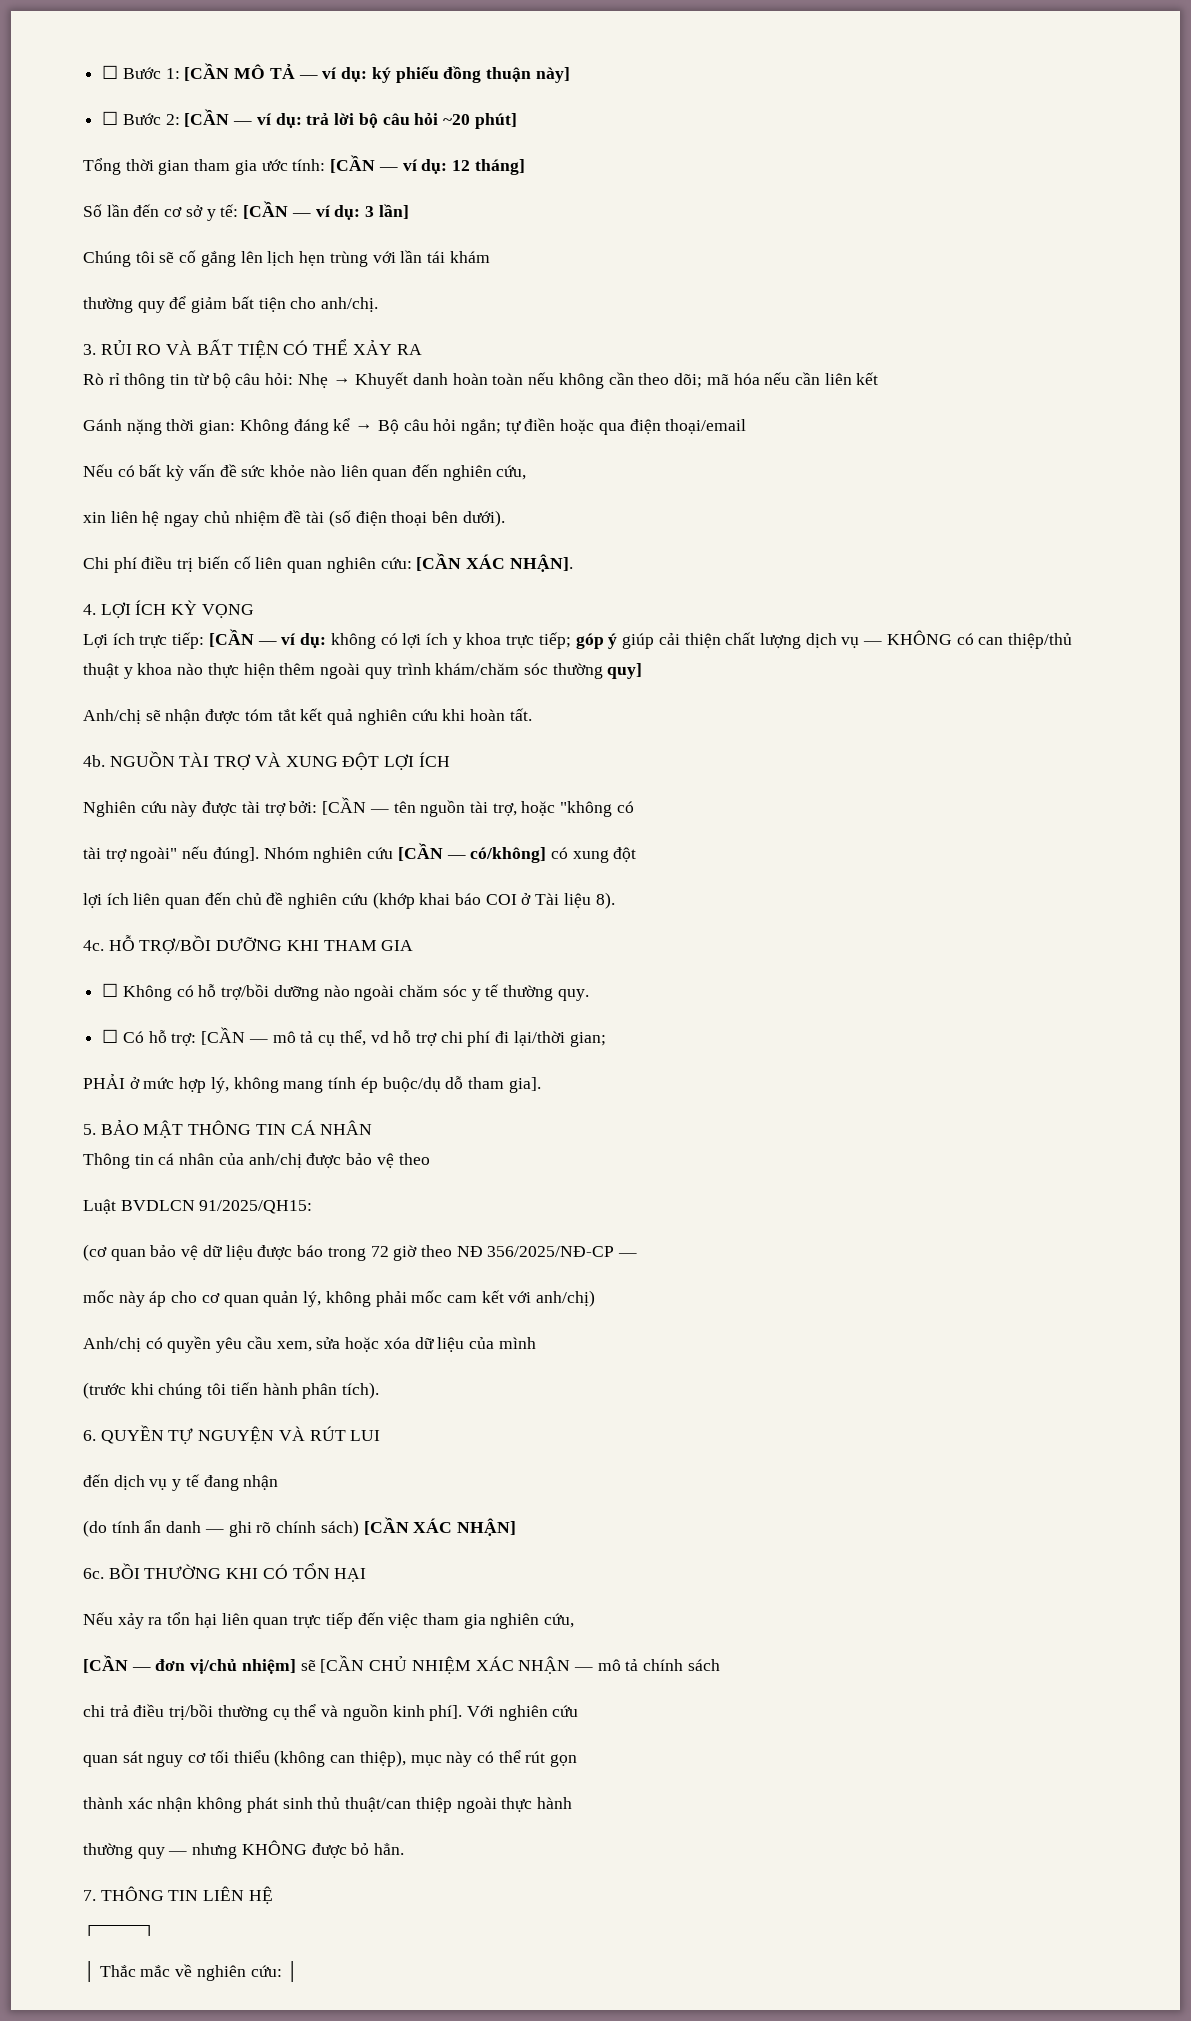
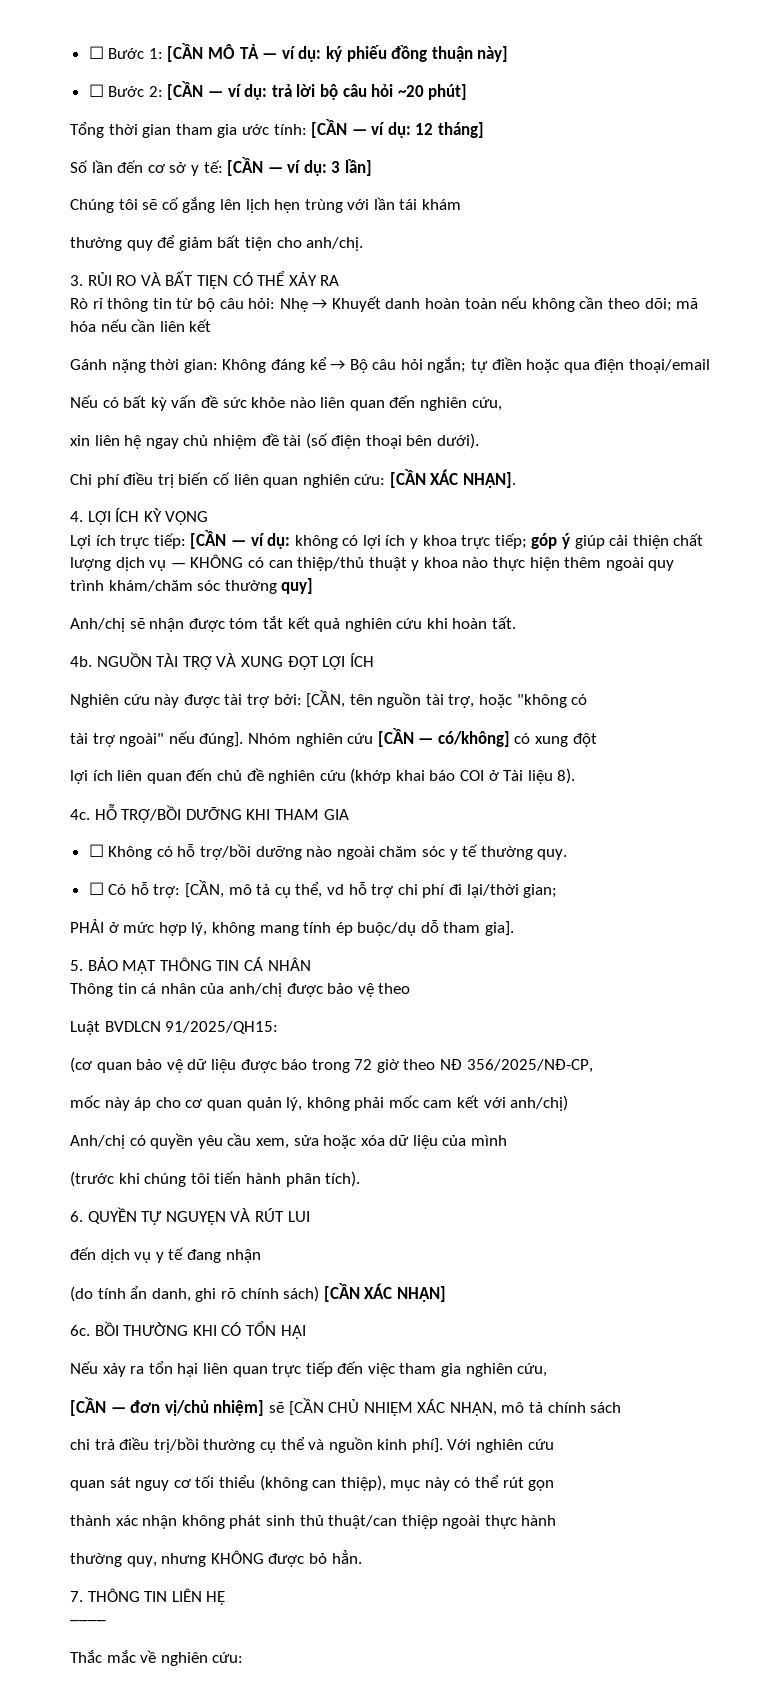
[322,797,389,815] [CẦN — -> [306,690,346,708] [CẦN,
[201,1027,268,1045] [CẦN — -> [185,880,225,898] [CẦN,
[487,1246,638,1257] 356/2025/NĐ-CP — -> [466,1059,593,1073] 356/2025/NĐ-CP,
[166,1521,224,1533] danh — -> [151,1288,191,1302] danh,
[518,1656,593,1674] NHẬN — -> [449,1402,497,1416] NHẬN,
[137,1847,188,1859] quy — -> [126,1556,157,1567] quy,
[83,1925,155,1936] [83,1961,95,1982] ┌────┐ // │ -> [69,1620,106,1625] ──── //
[286,1961,299,1982] │ -> (244, 1657) none

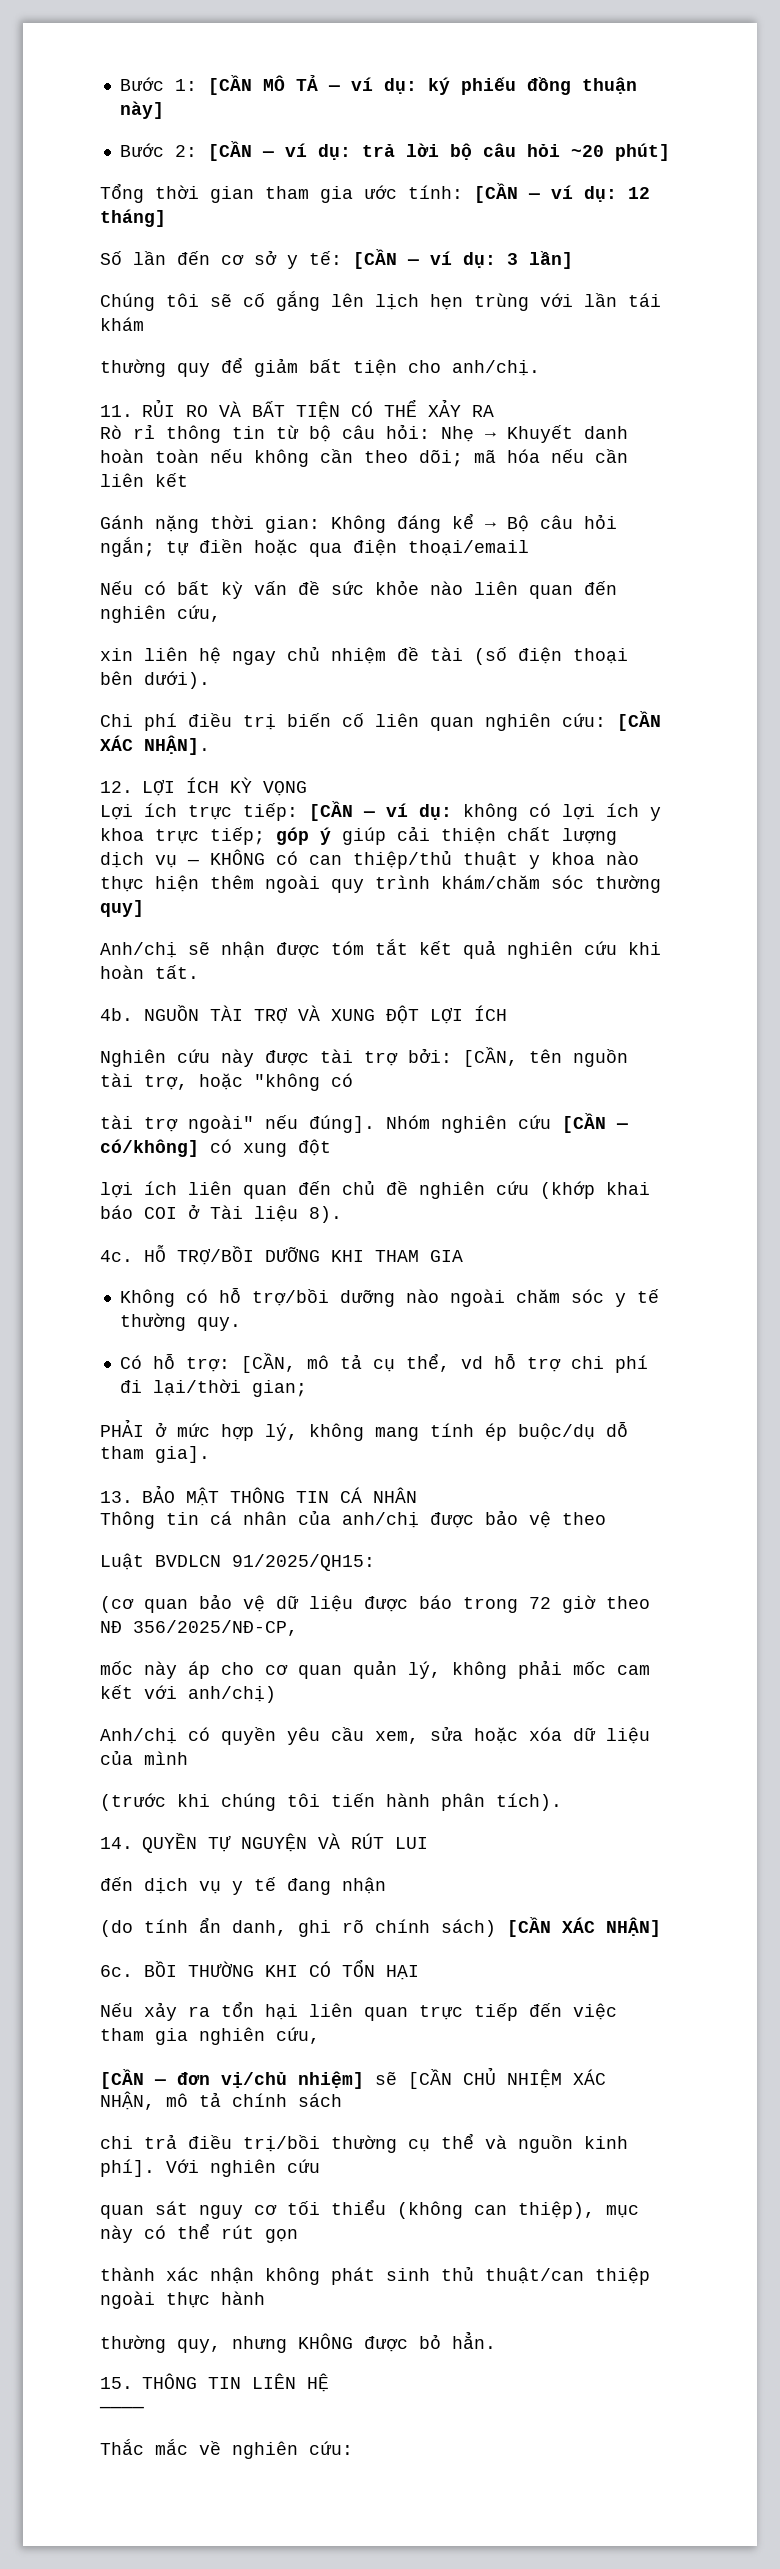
[88,46,104,59] ☐ -> (119, 84) none
[88,84,104,97] ☐ -> (164, 110) none
[70,275,83,286] 3. -> [100,405,133,417] 11.
[70,511,83,522] 4. -> [100,781,133,793] 12.
[88,844,104,857] ☐ -> (463, 1256) none
[88,882,104,895] ☐ -> (241, 1324) none
[70,960,83,971] 5. -> [100,1491,133,1503] 13.
[70,1211,83,1222] 6. -> [100,1837,133,1849] 14.
[70,1591,83,1602] 7. -> [100,2377,133,2389] 15.

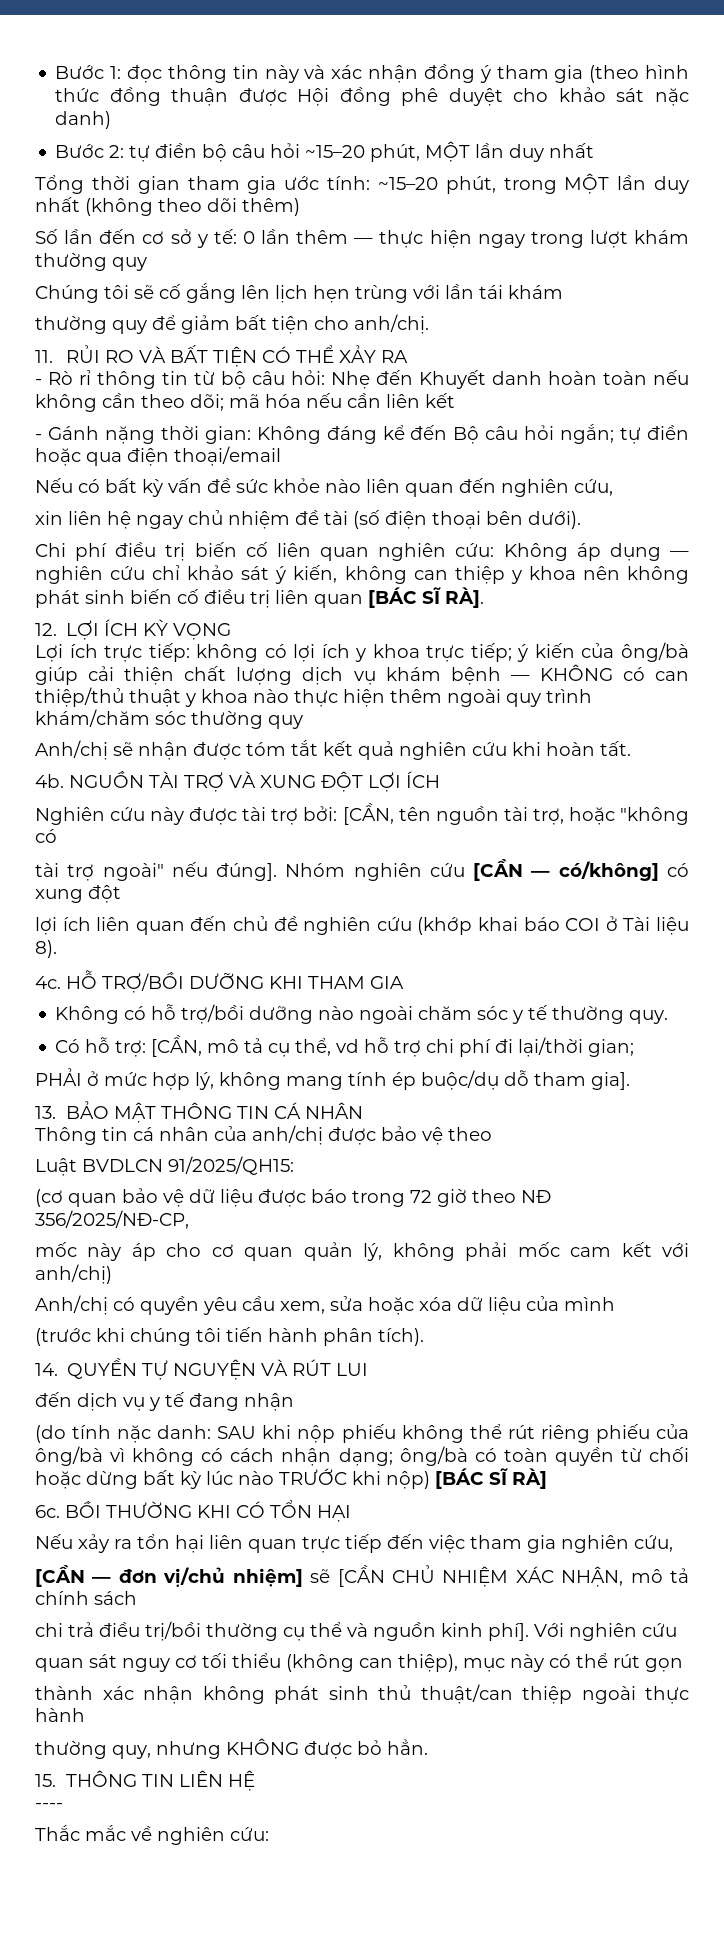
[207,75,637,95] [119,101,164,119] [119,141,670,161] [CẦN MÔ TẢ — ví dụ: ký phiếu đồng thuận này] // Bước 2: [CẦN — ví dụ: trả lời bộ câu hỏi ~20 phút] -> [127,64,689,83] [55,87,689,106] [55,111,112,129] [55,141,595,162] đọc thông tin này và xác nhận đồng ý tham gia (theo hình thức đồng thuận được Hội đồng phê duyệt cho khảo sát nặc danh) // Bước 2: tự điền bộ câu hỏi ~15–20 phút, MỘT lần duy nhất
[474,183,650,203] [100,209,166,227] [CẦN — ví dụ: 12 tháng] -> [377,173,690,194] [35,197,300,216] ~15–20 phút, trong MỘT lần duy nhất (không theo dõi thêm)
[353,249,573,269] [CẦN — ví dụ: 3 lần] -> [242,229,689,248] [35,253,147,271] 0 lần thêm — thực hiện ngay trong lượt khám thường quy
(494, 411) none -> [35,379,42,385] -
[485,432,496,439] → -> [376,370,413,385] đến
(188, 480) none -> [35,434,42,440] -
[485,522,496,529] → -> [410,425,448,440] đến
[617,711,661,731] [100,735,210,755] [CẦN XÁC NHẬN]. -> [503,543,689,561] [35,565,690,584] [35,587,484,608] Không áp dụng — nghiên cứu chỉ khảo sát ý kiến, không can thiệp y khoa nên không phát sinh biến cố điều trị liên quan [BÁC SĨ RÀ].
[309,801,452,821] [CẦN — ví dụ: -> (190, 652) none
[276,827,331,845] góp ý -> [517,642,690,662] ý kiến của ông/bà
(177, 861) none -> [385,667,501,685] khám bệnh
[100,900,144,917] quy] -> [268,715,303,729] quy
[199,1917,661,1937] ẩn danh, ghi rõ chính sách) [CẦN XÁC NHẬN] -> [117,1424,690,1443] [35,1446,690,1466] [35,1468,547,1489] nặc danh: SAU khi nộp phiếu không thể rút riêng phiếu của ông/bà vì không có cách nhận dạng; ông/bà có toàn quyền từ chối hoặc dừng bất kỳ lúc nào TRƯỚC khi nộp) [BÁC SĨ RÀ]
[99,2406,144,2413] ──── -> [35,1803,63,1809] ----

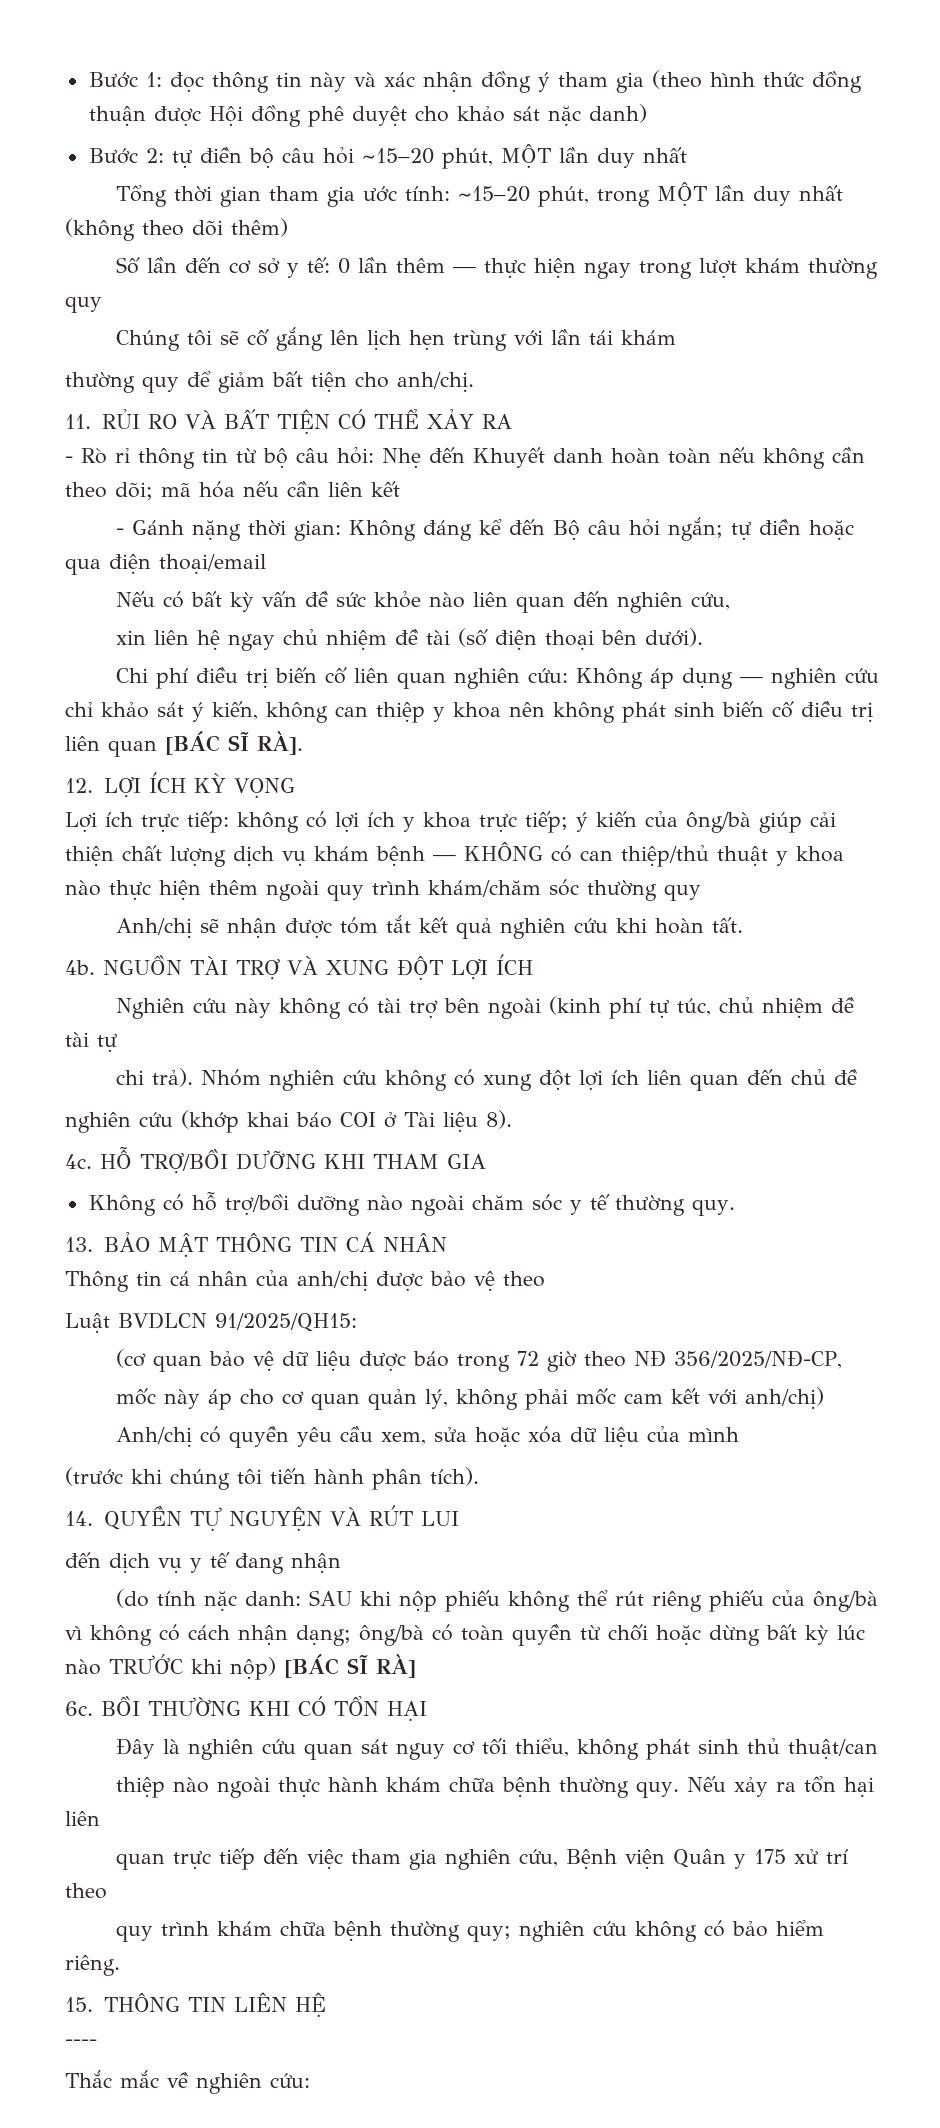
[189,803,690,825] [35,829,57,843] [35,859,659,881] được tài trợ bởi: [CẦN, tên nguồn tài trợ, hoặc "không có // tài trợ ngoài" nếu đúng]. Nhóm nghiên cứu [CẦN — có/không] -> [279,996,856,1019] [65,1032,118,1052] [116,1068,448,1091] không có tài trợ bên ngoài (kinh phí tự túc, chủ nhiệm đề tài tự // chi trả). Nhóm nghiên cứu không
(121, 894) // -> (572, 1080) none
(298, 923) none -> (859, 1077) //
[55,1035,635,1057] [35,1068,630,1090] // Có hỗ trợ: [CẦN, mô tả cụ thể, vd hỗ trợ chi phí đi lại/thời gian; // PHẢI ở mức hợp lý, không mang tính ép buộc/dụ dỗ tham gia]. -> (735, 1207) none
(351, 1513) none -> [116,1738,879,1760] [116,1777,680,1798] Đây là nghiên cứu quan sát nguy cơ tối thiểu, không phát sinh thủ thuật/can // thiệp nào ngoài thực hành khám chữa bệnh thường quy.
(243, 1542) none -> (100, 1818) //
[35,1565,689,1587] [35,1591,137,1605] [35,1621,677,1641] [35,1653,683,1672] [35,1684,689,1704] [35,1708,85,1722] [35,1738,428,1759] // [CẦN — đơn vị/chủ nhiệm] sẽ [CẦN CHỦ NHIỆM XÁC NHẬN, mô tả chính sách // chi trả điều trị/bồi thường cụ thể và nguồn kinh phí]. Với nghiên cứu // quan sát nguy cơ tối thiểu (không can thiệp), mục này có thể rút gọn // thành xác nhận không phát sinh thủ thuật/can thiệp ngoài thực hành // thường quy, nhưng KHÔNG được bỏ hẳn. -> [566,1849,849,1869] [65,1883,107,1899] [116,1920,825,1942] [65,1955,120,1976] Bệnh viện Quân y 175 xử trí theo // quy trình khám chữa bệnh thường quy; nghiên cứu không có bảo hiểm riêng.

